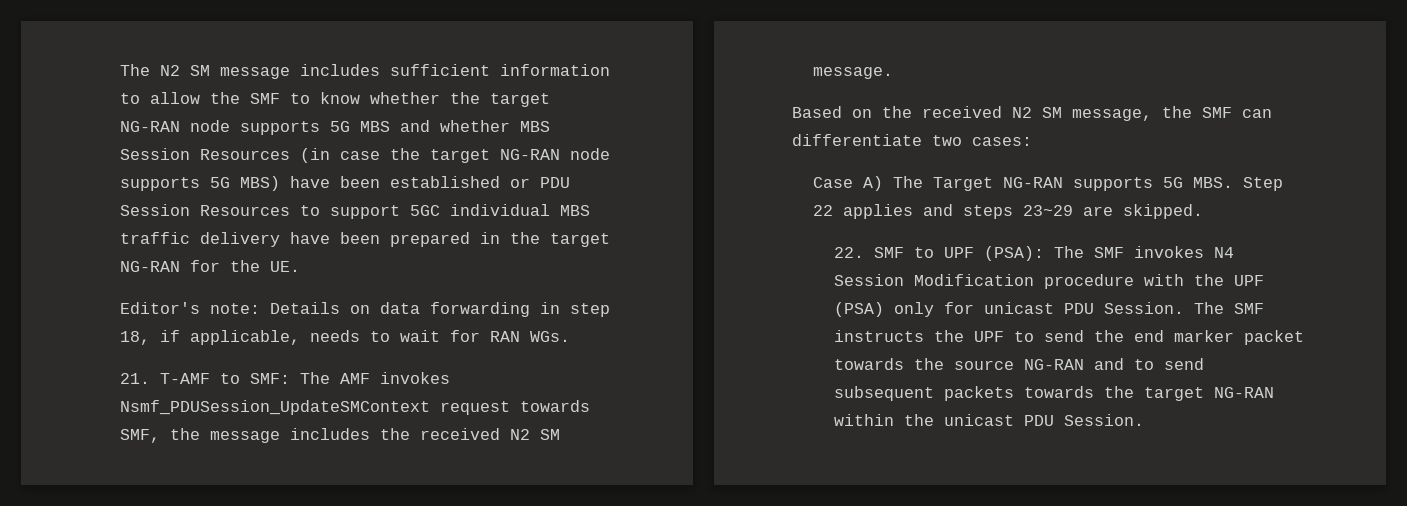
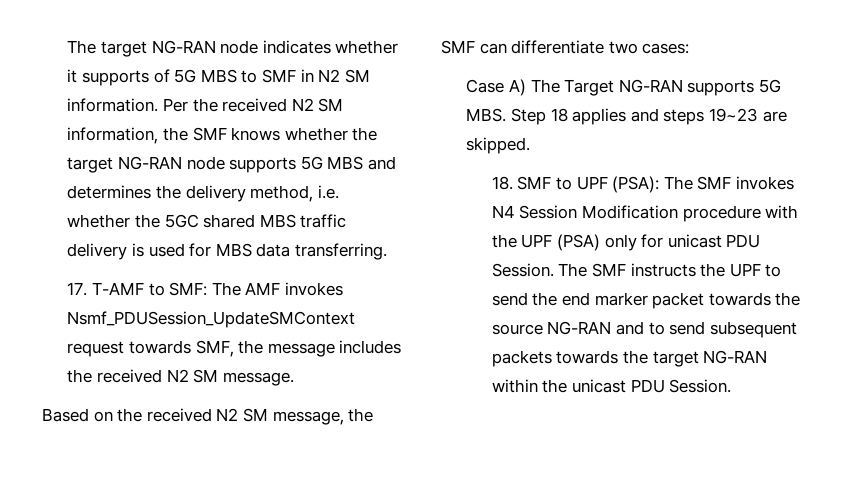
[119,64,610,79] [119,92,360,104] The N2 SM message includes sufficient information to allow the SMF to know -> [67,40,399,57] [67,69,370,86] [67,98,344,112] [67,127,281,144] The target NG-RAN node indicates whether it supports of 5G MBS to SMF in N2 SM information. Per the received N2 SM information, the SMF knows
[439,120,550,132] [119,148,610,163] [119,176,570,191] [119,204,590,219] [119,232,610,247] [119,260,300,272] [119,302,610,317] [119,330,570,345] [119,373,150,384] whether MBS Session Resources (in case the target NG-RAN node supports 5G MBS) have been established or PDU Session Resources to support 5GC individual MBS traffic delivery have been prepared in the target NG-RAN for the UE. // Editor's note: Details on data forwarding in step 18, if applicable, needs to wait for RAN WGs. // 21. -> [67,185,339,202] [67,214,347,228] [67,243,387,260] [67,282,88,296] determines the delivery method, i.e. whether the 5GC shared MBS traffic delivery is used for MBS data transferring. // 17.
[812,205,833,216] 22 -> [550,108,568,122] 18
[1022,205,1073,216] 23~29 -> [708,108,758,122] 19~23
[833,247,864,258] 22. -> [491,176,513,190] 18.

